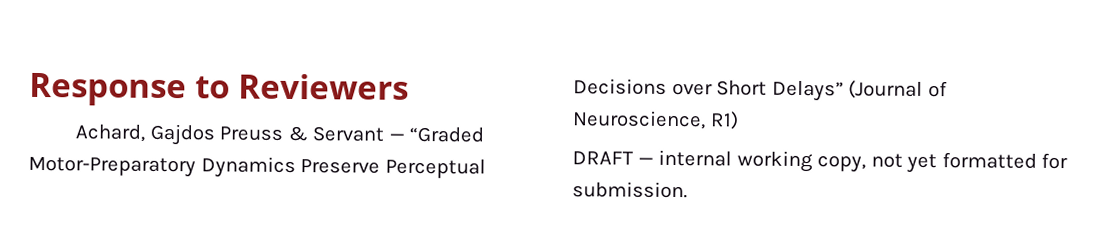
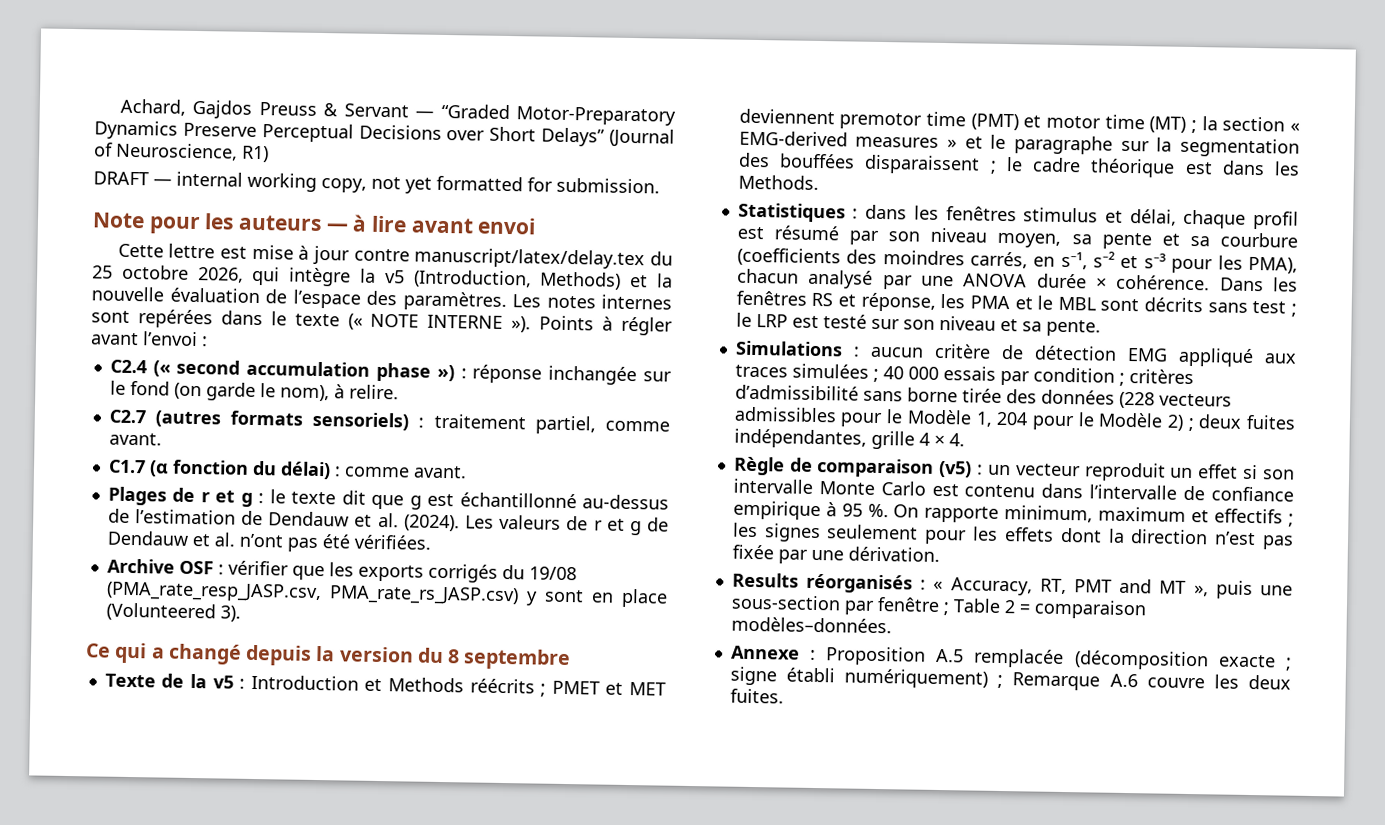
[29,72,409,107] Response to Reviewers // -> (119, 107) none
(688, 190) none -> [92,212,537,235] [117,243,674,270] [92,264,673,290] [91,286,672,312] [91,309,674,336] [91,331,208,347] [109,359,672,386] [109,380,399,402] [108,409,670,435] [108,432,162,446] [107,459,467,480] [107,486,669,510] [107,508,669,536] [106,530,431,553] [106,558,577,583] [105,581,668,608] [105,602,241,622] [85,642,572,671] [104,673,667,697] [738,108,1300,134] [738,130,1300,158] [737,152,1300,178] [737,174,819,190] [737,202,1299,230] [736,225,1298,250] [736,247,1298,274] [736,268,1298,292] [735,290,1298,317] [735,312,1101,337] [734,340,1297,367] [734,363,1194,386] [734,384,1232,409] [733,406,1296,432] [733,428,965,450] [733,456,1295,482] [732,478,1294,502] [732,500,1294,527] [732,522,1294,550] [731,544,940,564] [731,572,1293,600] [730,594,1147,620] [730,616,892,634] [730,645,1292,671] [729,666,1291,691] [729,688,784,704] // Note pour les auteurs — à lire avant envoi // Cette lettre est mise à jour contre manuscript/latex/delay.tex du 25 octobre 2026, qui intègre la v5 (Introduction, Methods) et la nouvelle évaluation de l’espace des paramètres. Les notes internes sont repérées dans le texte (« NOTE INTERNE »). Points à régler avant l’envoi : // C2.4 (« second accumulation phase ») : réponse inchangée sur le fond (on garde le nom), à relire. // C2.7 (autres formats sensoriels) : traitement partiel, comme avant. // C1.7 (α fonction du délai) : comme avant. // Plages de r et g : le texte dit que g est échantillonné au-dessus de l’estimation de Dendauw et al. (2024). Les valeurs de r et g de Dendauw et al. n’ont pas été vérifiées. // Archive OSF : vérifier que les exports corrigés du 19/08 (PMA_rate_resp_JASP.csv, PMA_rate_rs_JASP.csv) y sont en place (Volunteered 3). // Ce qui a changé depuis la version du 8 septembre // Texte de la v5 : Introduction et Methods réécrits ; PMET et MET deviennent premotor time (PMT) et motor time (MT) ; la section « EMG-derived measures » et le paragraphe sur la segmentation des bouffées disparaissent ; le cadre théorique est dans les Methods. // Statistiques : dans les fenêtres stimulus et délai, chaque profil est résumé par son niveau moyen, sa pente et sa courbure (coefficients des moindres carrés, en s⁻¹, s⁻² et s⁻³ pour les PMA), chacun analysé par une ANOVA durée × cohérence. Dans les fenêtres RS et réponse, les PMA et le MBL sont décrits sans test ; le LRP est testé sur son niveau et sa pente. // Simulations : aucun critère de détection EMG appliqué aux traces simulées ; 40 000 essais par condition ; critères d’admissibilité sans borne tirée des données (228 vecteurs admissibles pour le Modèle 1, 204 pour le Modèle 2) ; deux fuites indépendantes, grille 4 × 4. // Règle de comparaison (v5) : un vecteur reproduit un effet si son intervalle Monte Carlo est contenu dans l’intervalle de confiance empirique à 95 %. On rapporte minimum, maximum et effectifs ; les signes seulement pour les effets dont la direction n’est pas fixée par une dérivation. // Results réorganisés : « Accuracy, RT, PMT and MT », puis une sous-section par fenêtre ; Table 2 = comparaison modèles–données. // Annexe : Proposition A.5 remplacée (décomposition exacte ; signe établi numériquement) ; Remarque A.6 couvre les deux fuites.

